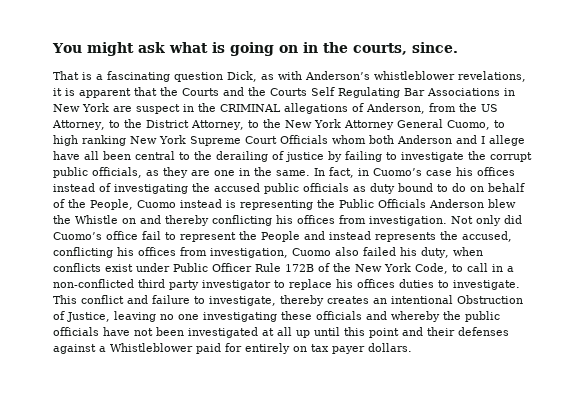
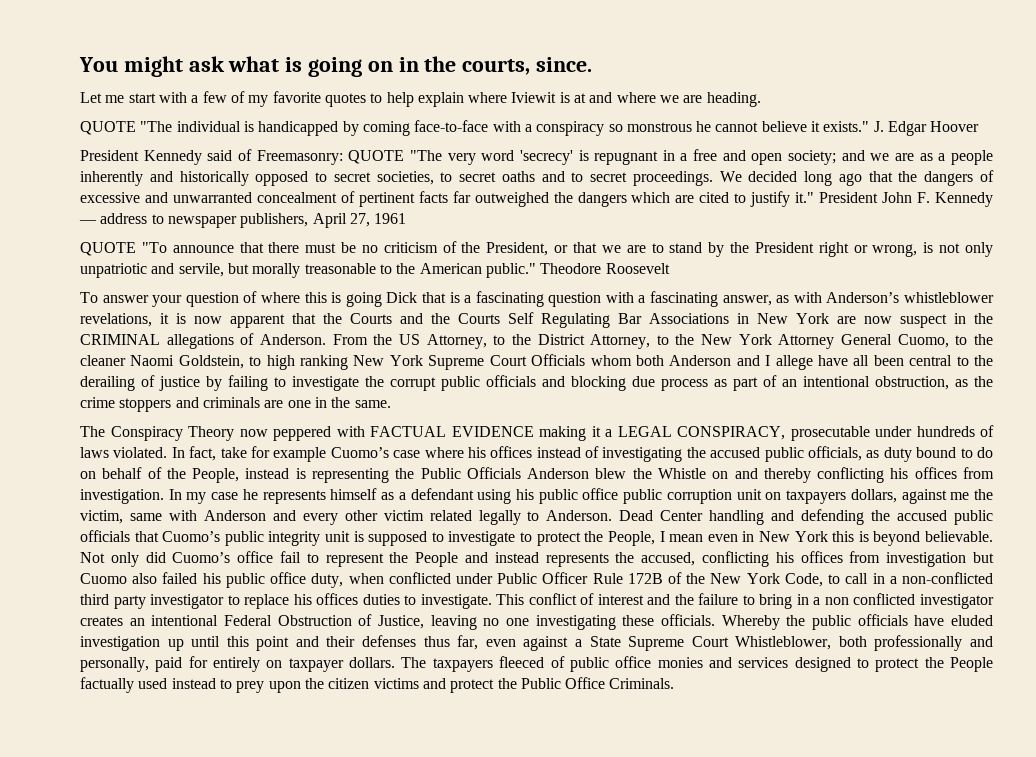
[53,71,257,82] That is a fascinating question Dick, -> [80,91,761,107] [80,120,980,136] [80,149,994,165] [80,170,995,186] [80,191,994,207] [79,213,407,228] [80,241,993,257] [80,263,670,278] [80,291,772,307] Let me start with a few of my favorite quotes to help explain where Iviewit is at and where we are heading. // QUOTE "The individual is handicapped by coming face-to-face with a conspiracy so monstrous he cannot believe it exists." J. Edgar Hoover // President Kennedy said of Freemasonry: QUOTE "The very word 'secrecy' is repugnant in a free and open society; and we are as a people inherently and historically opposed to secret societies, to secret oaths and to secret proceedings. We decided long ago that the dangers of excessive and unwarranted concealment of pertinent facts far outweighed the dangers which are cited to justify it." President John F. Kennedy — address to newspaper publishers, April 27, 1961 // QUOTE "To announce that there must be no criticism of the President, or that we are to stand by the President right or wrong, is not only unpatriotic and servile, but morally treasonable to the American public." Theodore Roosevelt // To answer your question of where this is going Dick that is a fascinating question with a fascinating answer,
(75, 92) none -> [194,316,222,324] now
(132, 109) none -> [864,316,892,324] now
[366,103,456,114] Anderson, from -> [259,334,368,345] Anderson. From
(505, 124) none -> [973,334,993,345] [80,355,262,369] the cleaner Naomi Goldstein, to
[92,167,188,178] officials, as they -> [486,375,993,391] [80,397,260,412] officials and blocking due process as part of an intentional obstruction, as the crime stoppers and criminals
[314,167,369,178] In fact, in -> [80,425,994,441] [80,446,327,462] // The Conspiracy Theory now peppered with FACTUAL EVIDENCE making it a LEGAL CONSPIRACY, prosecutable under hundreds of laws violated. In fact, take for example
(452, 173) none -> [424,447,464,458] where
[303,183,349,192] officials -> [808,446,863,461] officials,
[137,200,176,208] Cuomo -> (240, 475) none
(447, 221) none -> [168,488,994,504] [80,509,993,525] [80,530,993,546] In my case he represents himself as a defendant using his public office public corruption unit on taxpayers dollars, against me the victim, same with Anderson and every other victim related legally to Anderson. Dead Center handling and defending the accused public officials that Cuomo’s public integrity unit is supposed to investigate to protect the People, I mean even in New York this is beyond believable.
[210,248,288,258] investigation, -> [886,552,994,567] investigation but
[421,247,483,258] [53,263,133,272] duty, when conflicts exist -> [225,572,451,588] public office duty, when conflicted
[127,295,324,306] and failure to investigate, thereby -> [580,593,994,609] of interest and the failure to bring in a non conflicted investigator
(453, 299) none -> [224,615,272,626] Federal
[316,311,440,322] officials and whereby -> [661,614,780,630] officials. Whereby
[134,327,292,338] not been investigated at all -> [950,615,993,626] [80,636,160,651] eluded investigation
[53,343,412,354] against a Whistleblower paid for entirely on tax payer dollars. -> [423,635,993,651] [80,656,994,672] [80,677,675,693] thus far, even against a State Supreme Court Whistleblower, both professionally and personally, paid for entirely on taxpayer dollars. The taxpayers fleeced of public office monies and services designed to protect the People factually used instead to prey upon the citizen victims and protect the Public Office Criminals.

